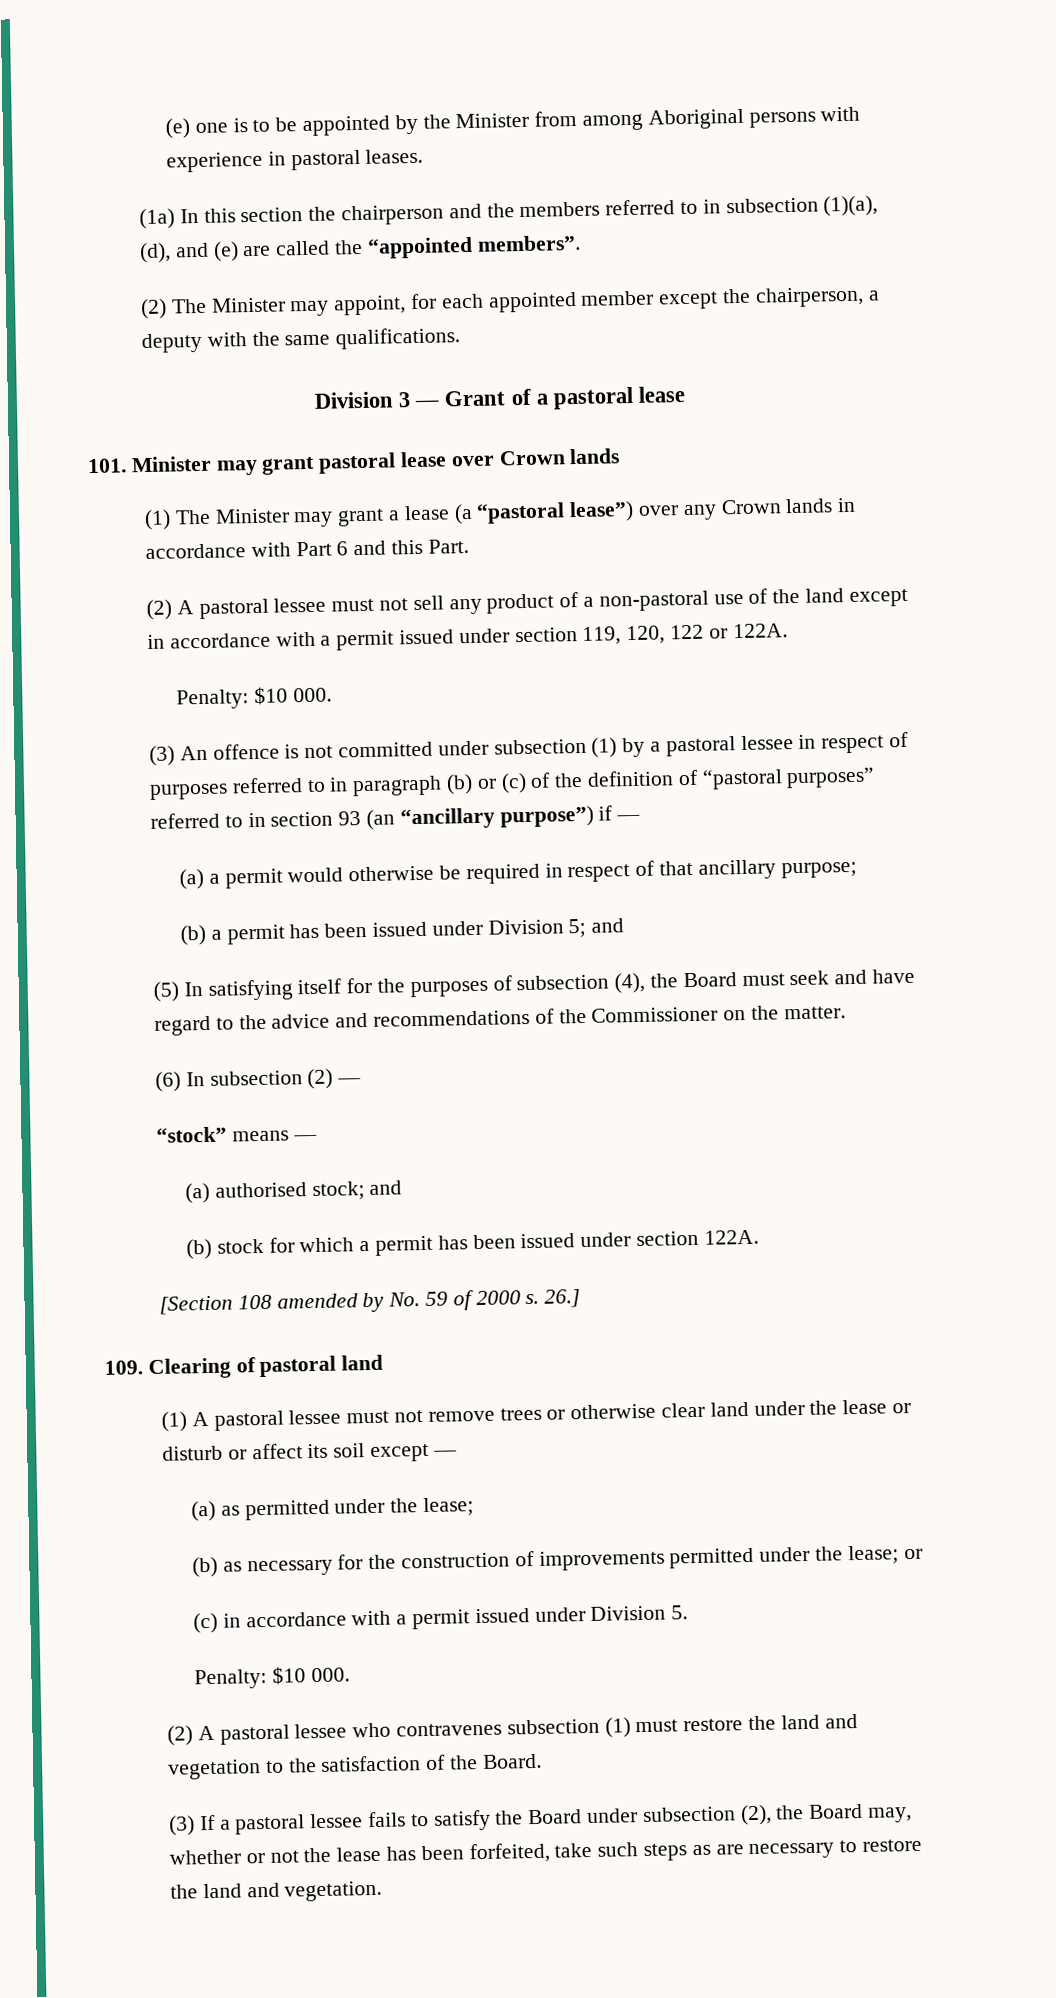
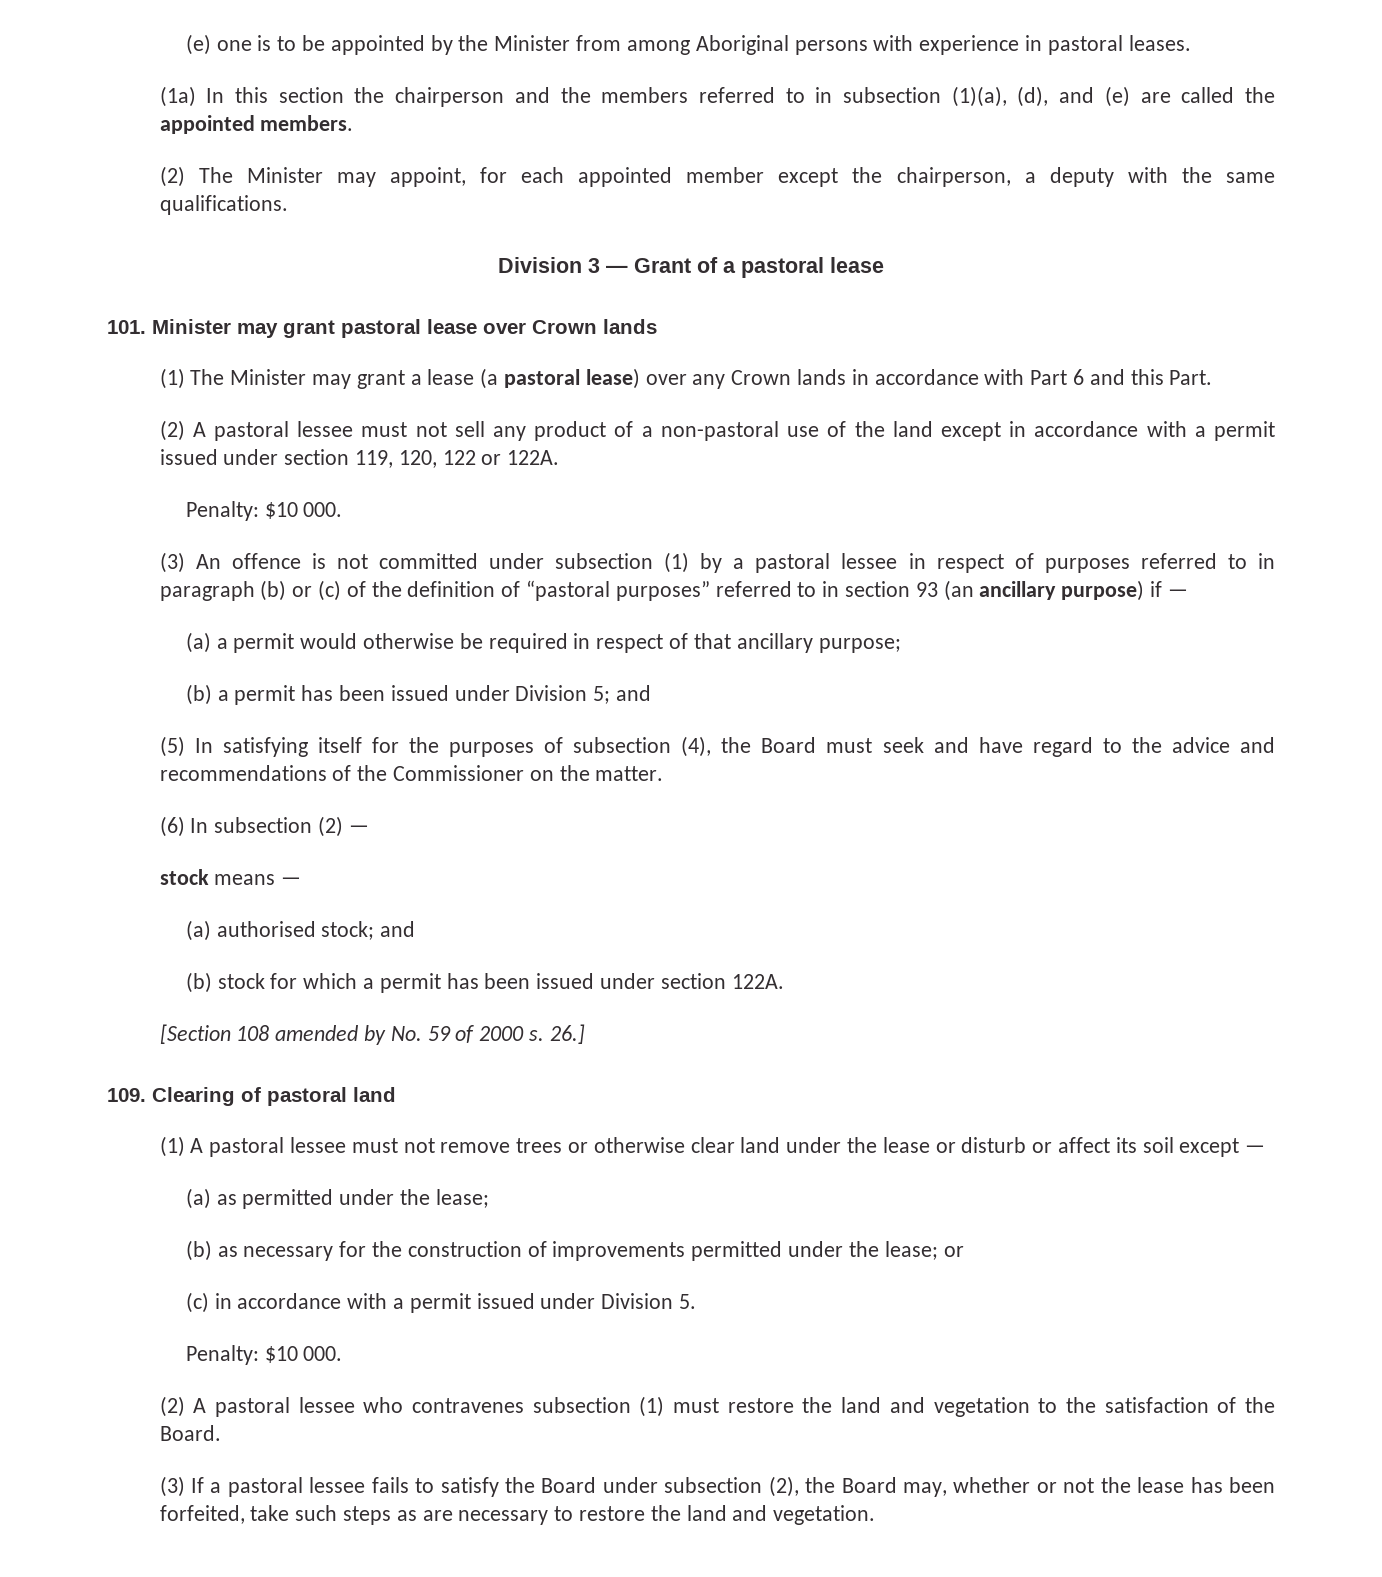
[366,234,581,259] “appointed members”. -> [159,115,354,134] appointed members.
[476,500,635,524] “pastoral lease”) -> [504,368,640,389] pastoral lease)
[399,805,594,830] “ancillary purpose”) -> [979,580,1145,601] ancillary purpose)
[155,1126,227,1143] “stock” -> [159,869,209,885] stock

